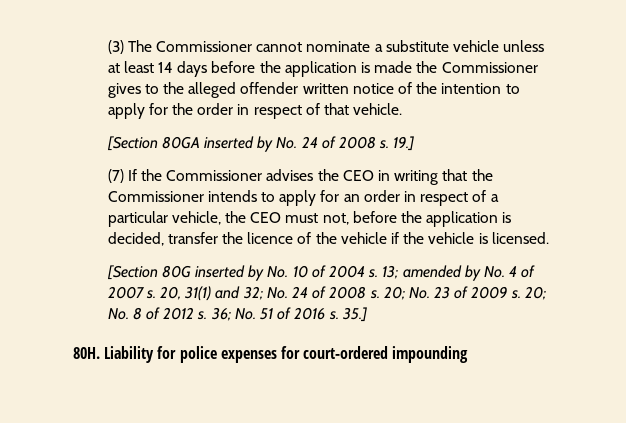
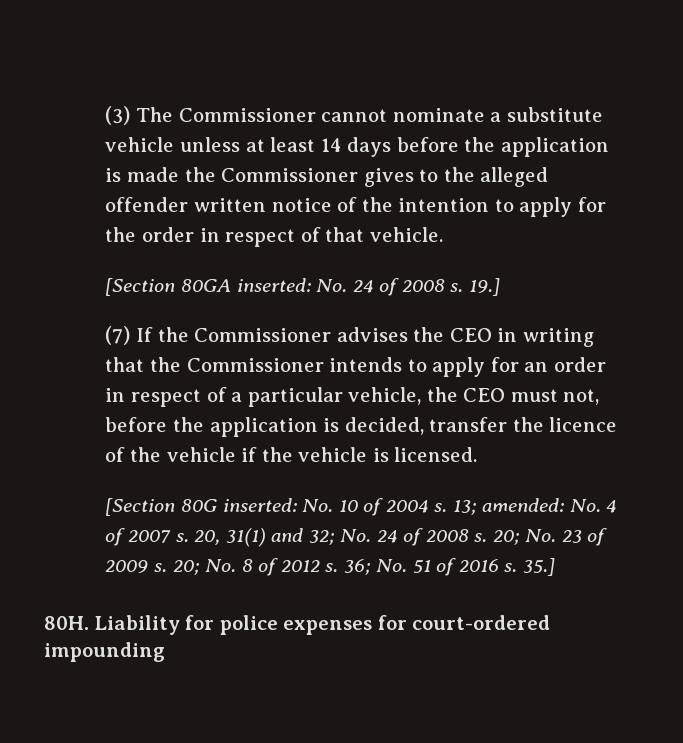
[204,136,274,152] inserted by -> [236,278,311,292] inserted:
[195,265,265,281] inserted by -> [222,498,297,512] inserted:
[402,265,481,281] amended by -> [482,498,565,512] amended:

